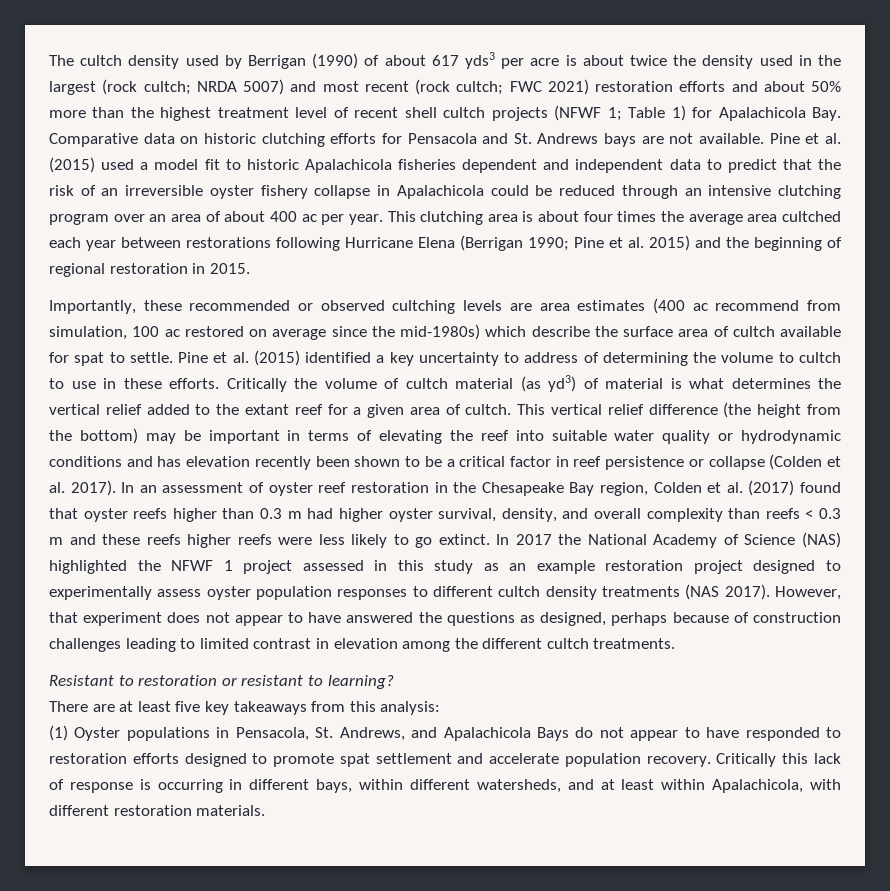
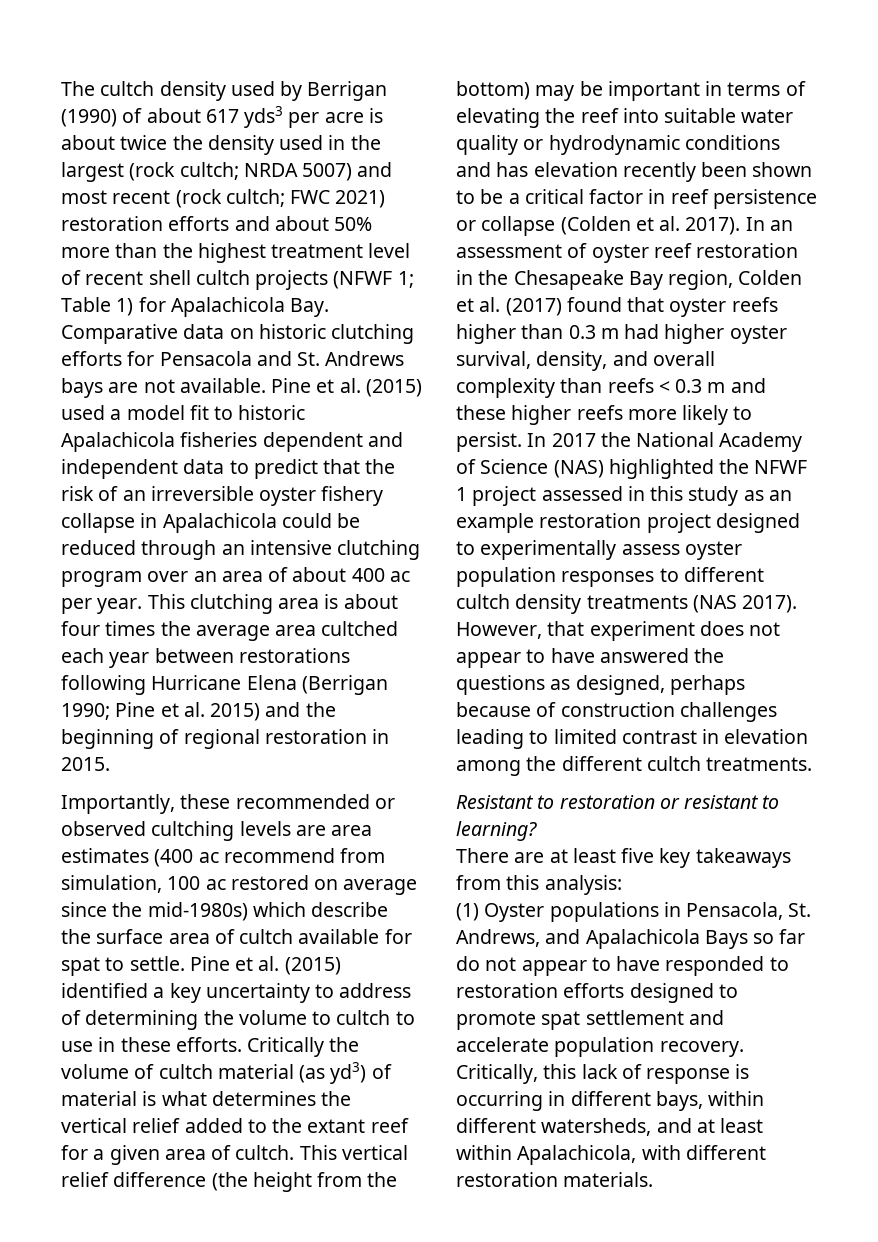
[146,534,181,545] reefs -> (506, 412) none
[278,534,490,548] were less likely to go extinct. -> [627,405,753,425] [456,432,522,452] more likely to persist.
(569, 734) none -> [753,929,806,944] so far
[716,753,777,767] Critically -> [456,1064,538,1084] Critically,

